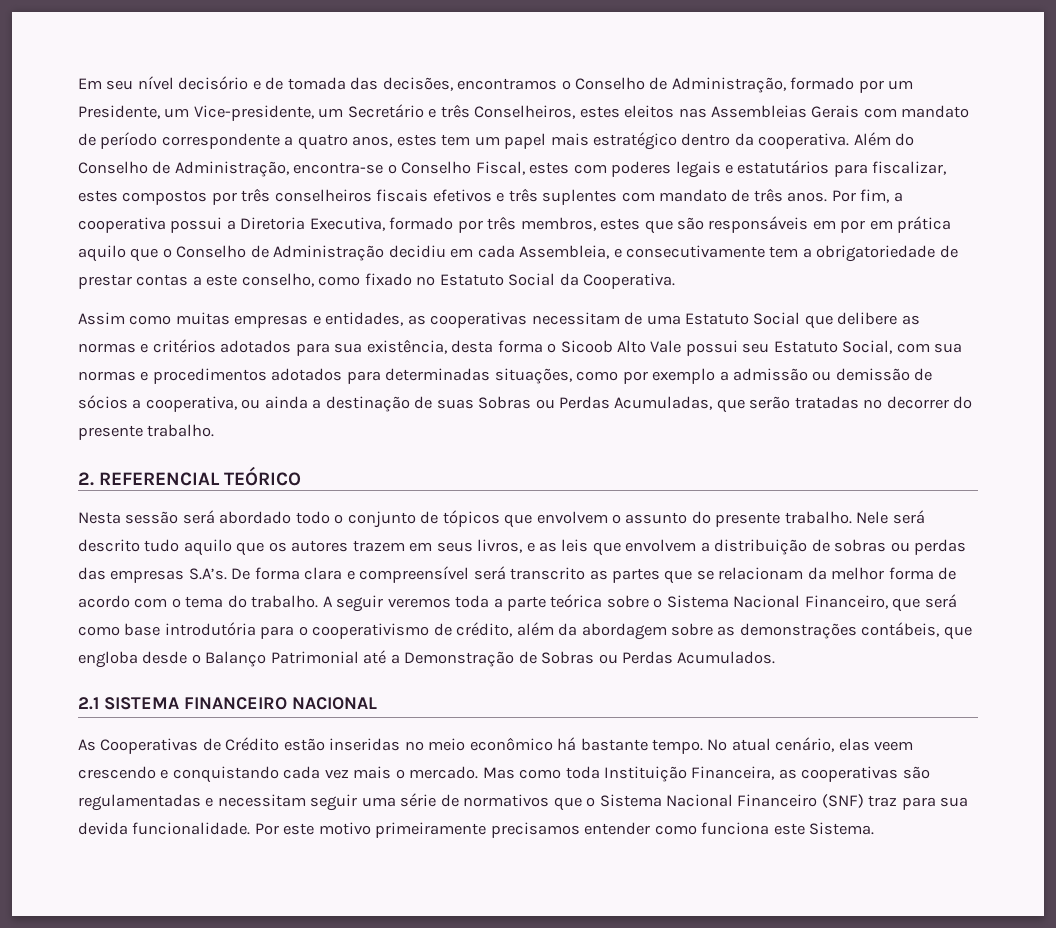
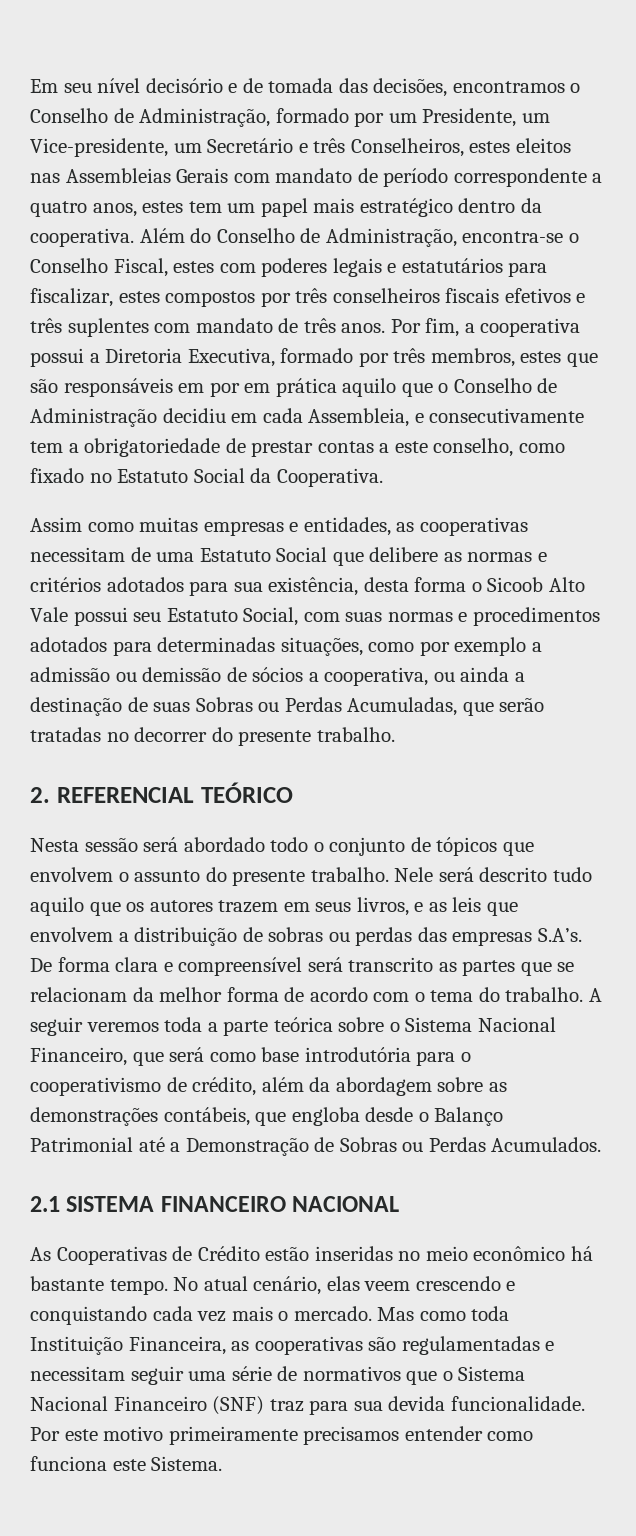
[934,343,963,353] sua -> [345,612,383,622] suas

